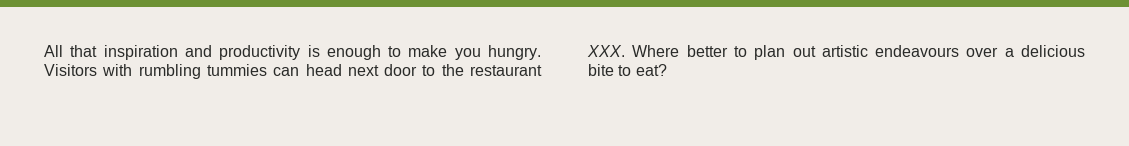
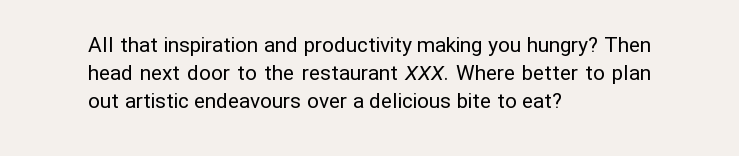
[307,45,542,60] [44,64,300,79] is enough to make you hungry. Visitors with rumbling tummies can -> [417,37,651,56] making you hungry? Then

